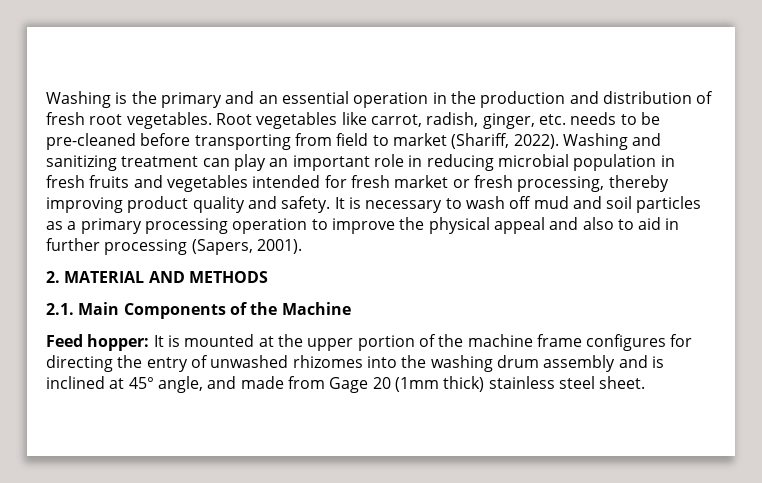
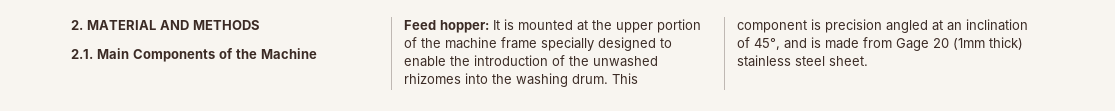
[46,91,714,108] [46,112,660,129] [46,133,662,150] [46,154,675,171] [46,175,669,192] [46,196,702,213] [46,217,680,234] [46,238,302,255] Washing is the primary and an essential operation in the production and distribution of fresh root vegetables. Root vegetables like carrot, radish, ginger, etc. needs to be pre-cleaned before transporting from field to market (Shariff, 2022). Washing and sanitizing treatment can play an important role in reducing microbial population in fresh fruits and vegetables intended for fresh market or fresh processing, thereby improving product quality and safety. It is necessary to wash off mud and soil particles as a primary processing operation to improve the physical appeal and also to aid in further processing (Sapers, 2001). // -> (71, 25) none
[586,334,693,351] [46,355,208,372] configures for directing the entry of -> [541,37,672,51] [404,55,589,67] specially designed to enable the introduction of the
[496,355,664,372] [46,376,237,393] drum assembly and is inclined at 45° angle, and -> [572,73,638,84] [737,19,1028,33] [737,37,821,50] drum. This component is precision angled at an inclination of 45°, and is

